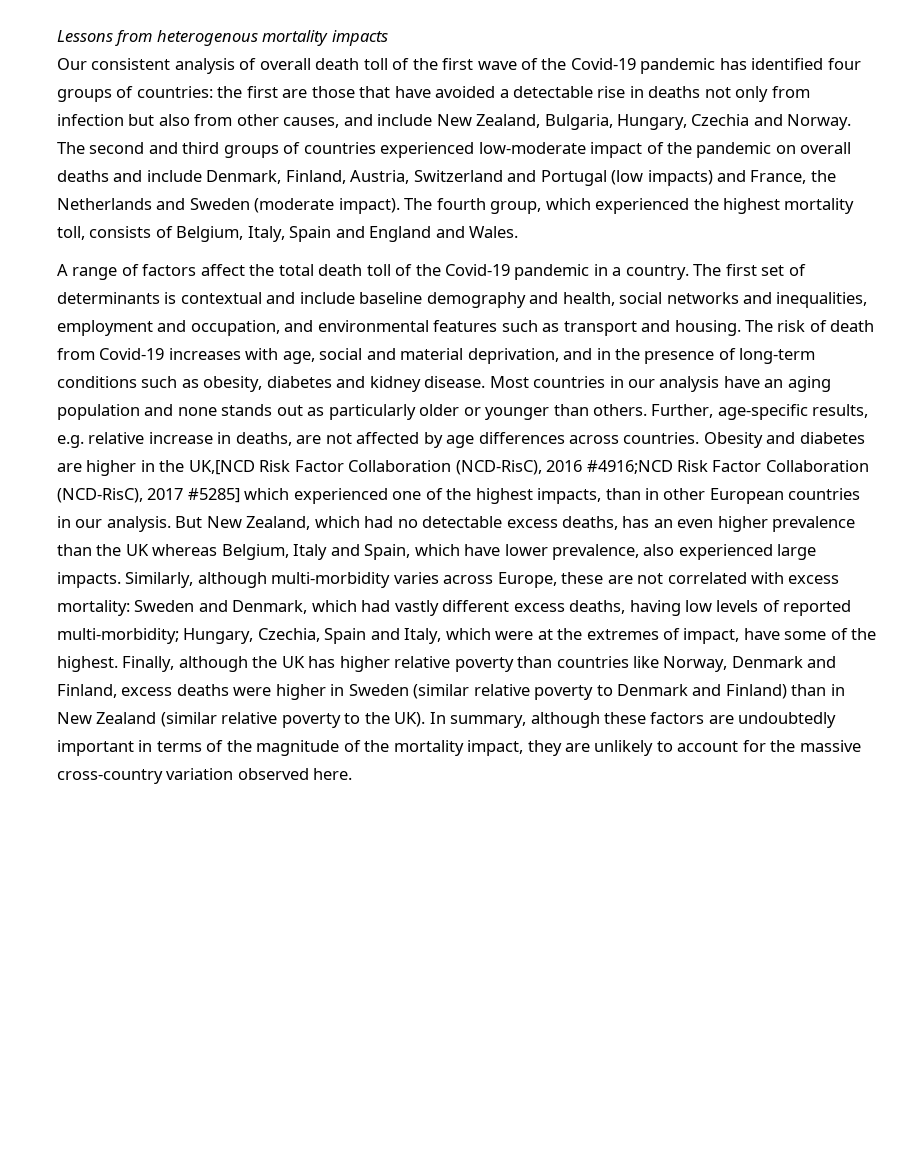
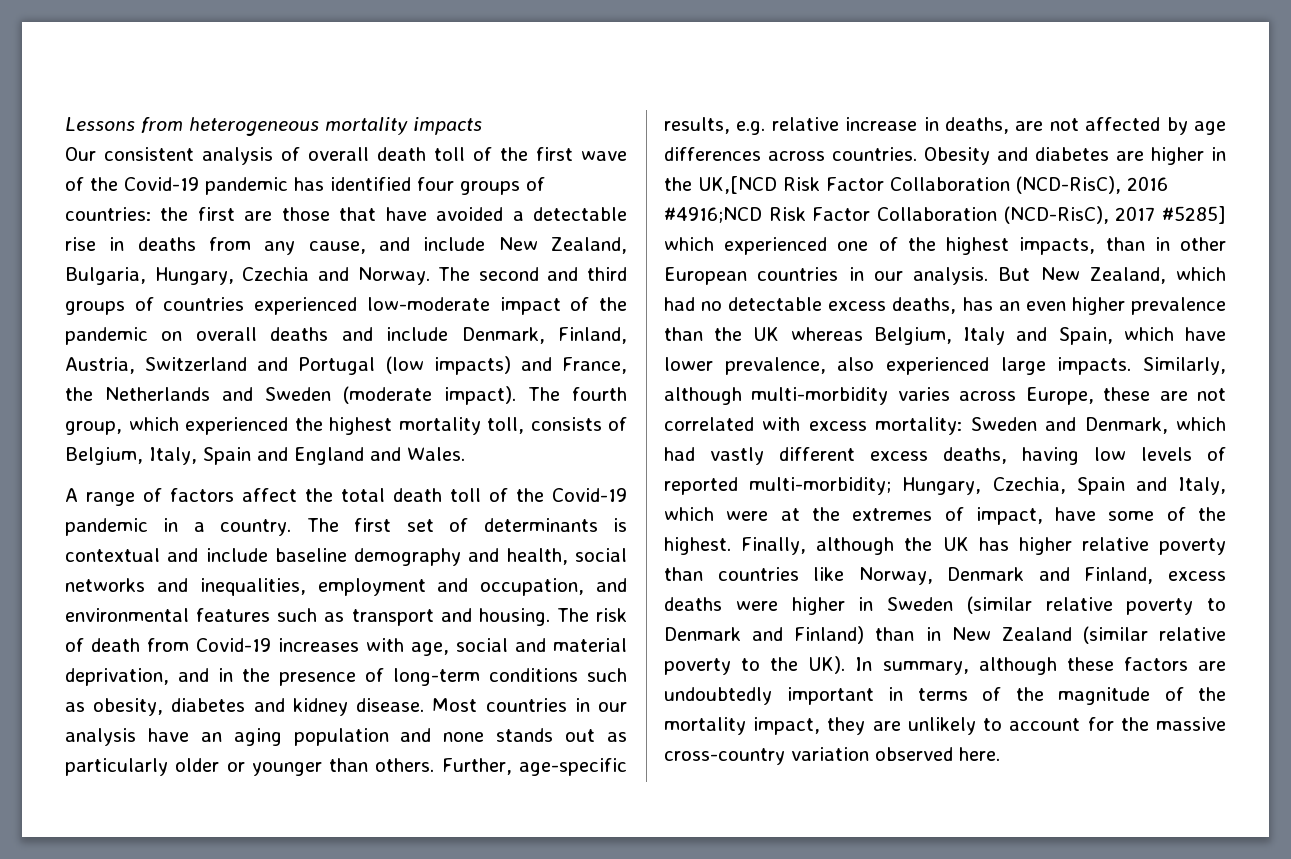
[156,30,258,46] heterogenous -> [189,117,319,136] heterogeneous
[704,86,810,102] [57,114,340,128] not only from infection but also from other causes, -> [209,237,366,255] from any cause,

